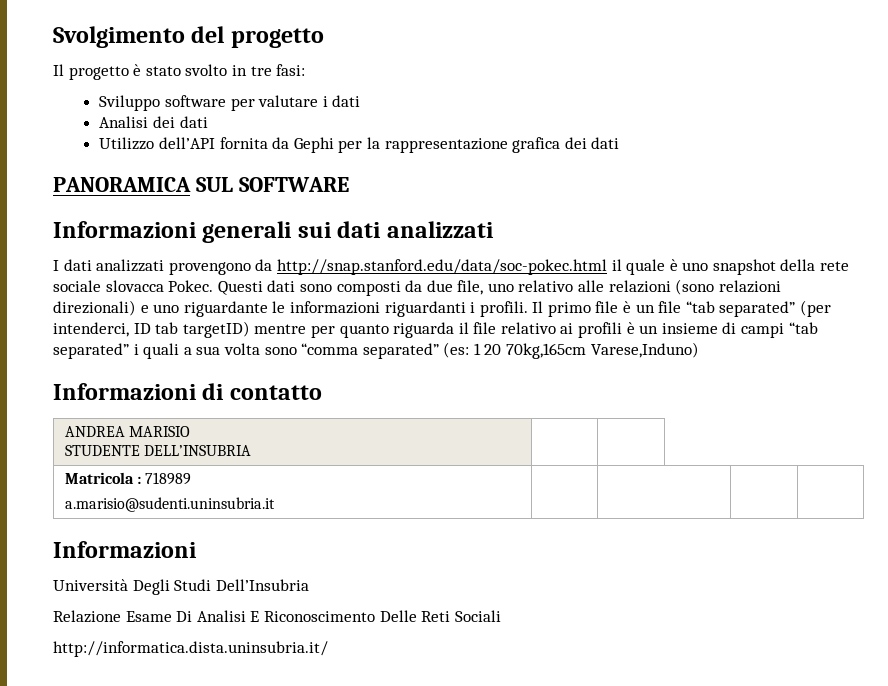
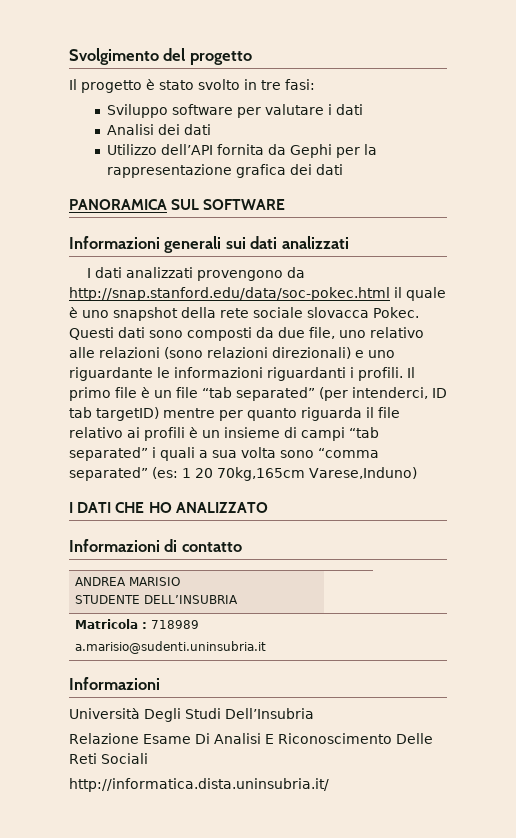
(699, 350) none -> [69,502,268,513] // I DATI CHE HO ANALIZZATO

